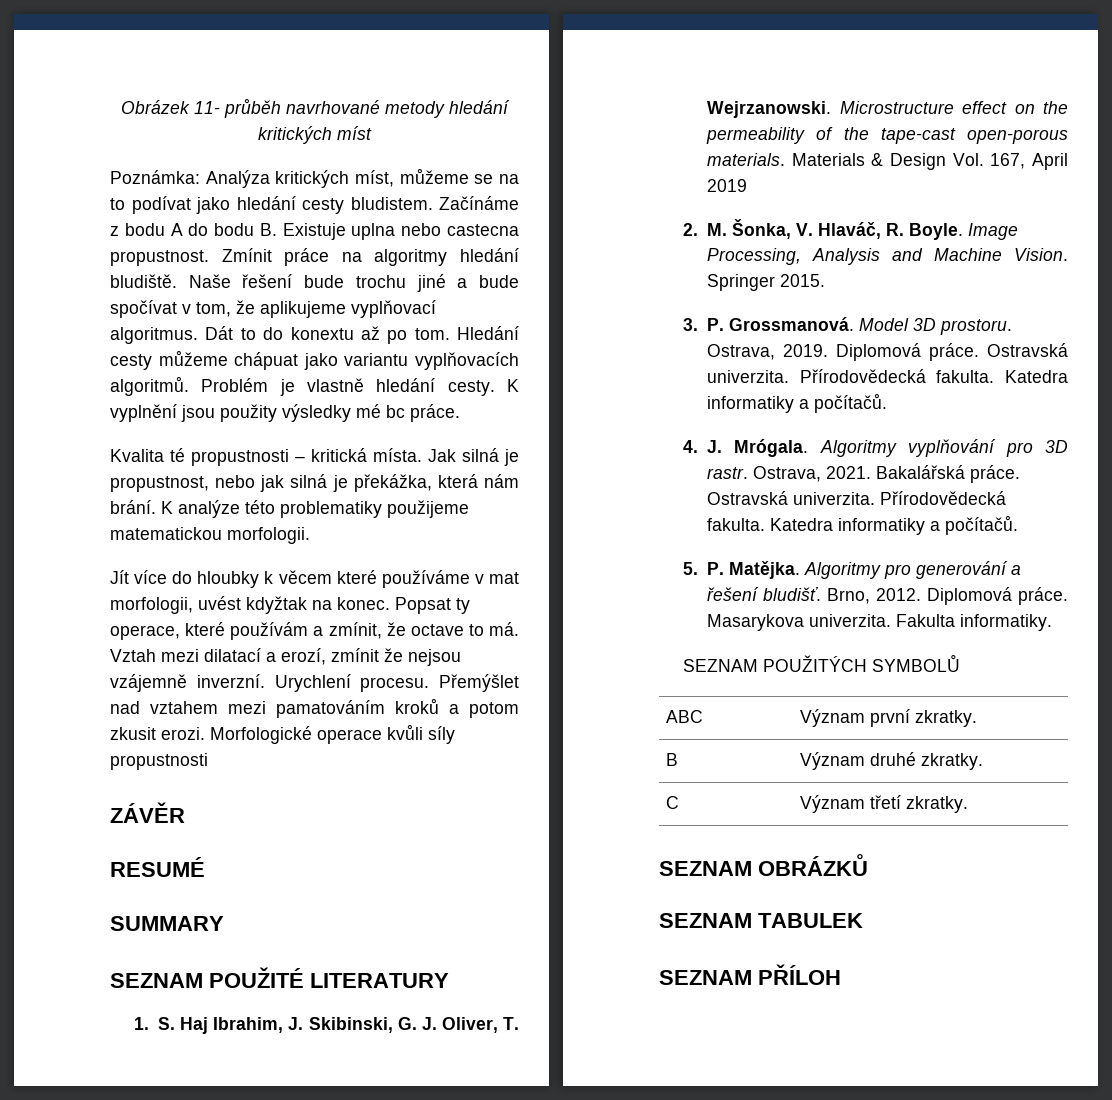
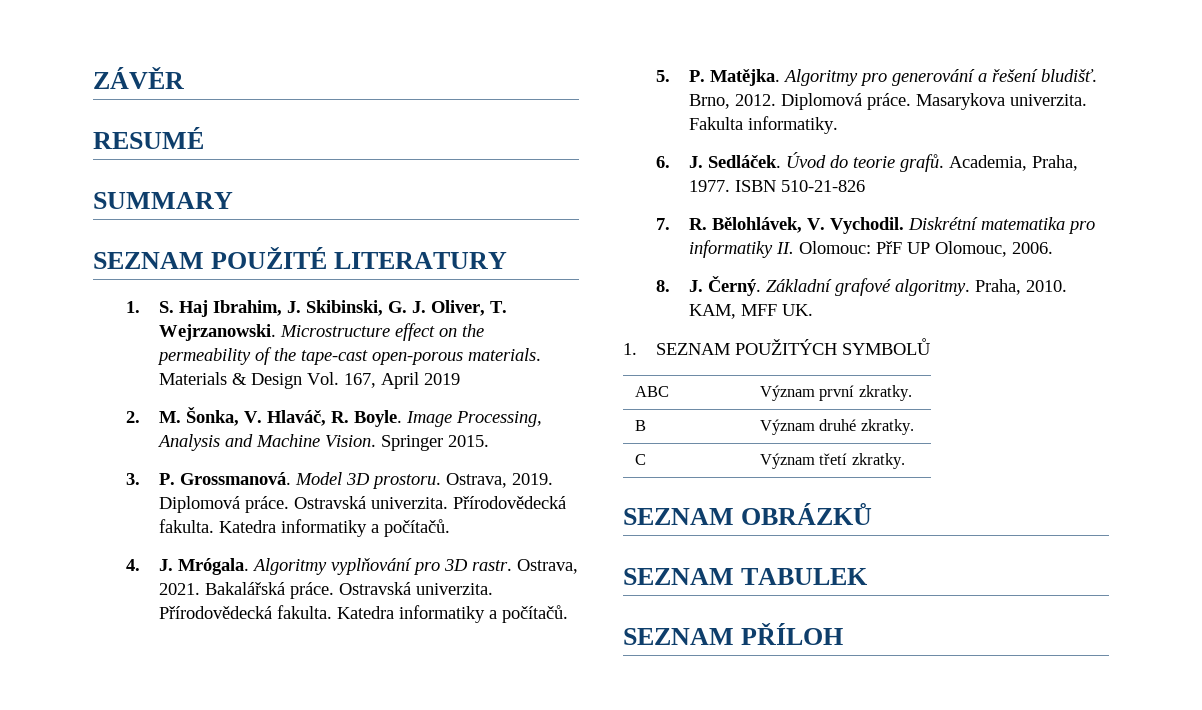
[121,99,510,118] [258,126,372,144] [110,168,519,188] [110,196,519,214] [110,223,519,240] [110,248,519,266] [110,274,519,292] [110,300,436,318] [110,326,519,344] [110,350,519,370] [110,376,519,396] [110,404,460,422] [110,448,519,466] [110,474,519,492] [110,500,469,518] [110,527,310,544] [110,570,519,588] [110,596,470,614] [110,622,519,640] [110,648,461,666] [110,674,519,692] [110,698,519,718] [110,724,455,744] [110,753,208,770] Obrázek 11- průběh navrhované metody hledání kritických míst // Poznámka: Analýza kritických míst, můžeme se na to podívat jako hledání cesty bludistem. Začínáme z bodu A do bodu B. Existuje uplna nebo castecna propustnost. Zmínit práce na algoritmy hledání bludiště. Naše řešení bude trochu jiné a bude spočívat v tom, že aplikujeme vyplňovací algoritmus. Dát to do konextu až po tom. Hledání cesty můžeme chápuat jako variantu vyplňovacích algoritmů. Problém je vlastně hledání cesty. K vyplnění jsou použity výsledky mé bc práce. // Kvalita té propustnosti – kritická místa. Jak silná je propustnost, nebo jak silná je překážka, která nám brání. K analýze této problematiky použijeme matematickou morfologii. // Jít více do hloubky k věcem které používáme v mat morfologii, uvést kdyžtak na konec. Popsat ty operace, které používám a zmínit, že octave to má. Vztah mezi dilatací a erozí, zmínit že nejsou vzájemně inverzní. Urychlení procesu. Přemýšlet nad vztahem mezi pamatováním kroků a potom zkusit erozi. Morfologické operace kvůli síly propustnosti // -> (93, 78) none
(1053, 622) none -> [656,152,1079,172] [689,180,866,192] [656,217,1096,234] [689,240,1054,258] [656,276,1068,296] [689,304,814,319] [623,343,637,355] 6. J. Sedláček. Úvod do teorie grafů. Academia, Praha, 1977. ISBN 510-21-826 // 7. R. Bělohlávek, V. Vychodil. Diskrétní matematika pro informatiky II. Olomouc: PřF UP Olomouc, 2006. // 8. J. Černý. Základní grafové algoritmy. Praha, 2010. KAM, MFF UK. // 1.

